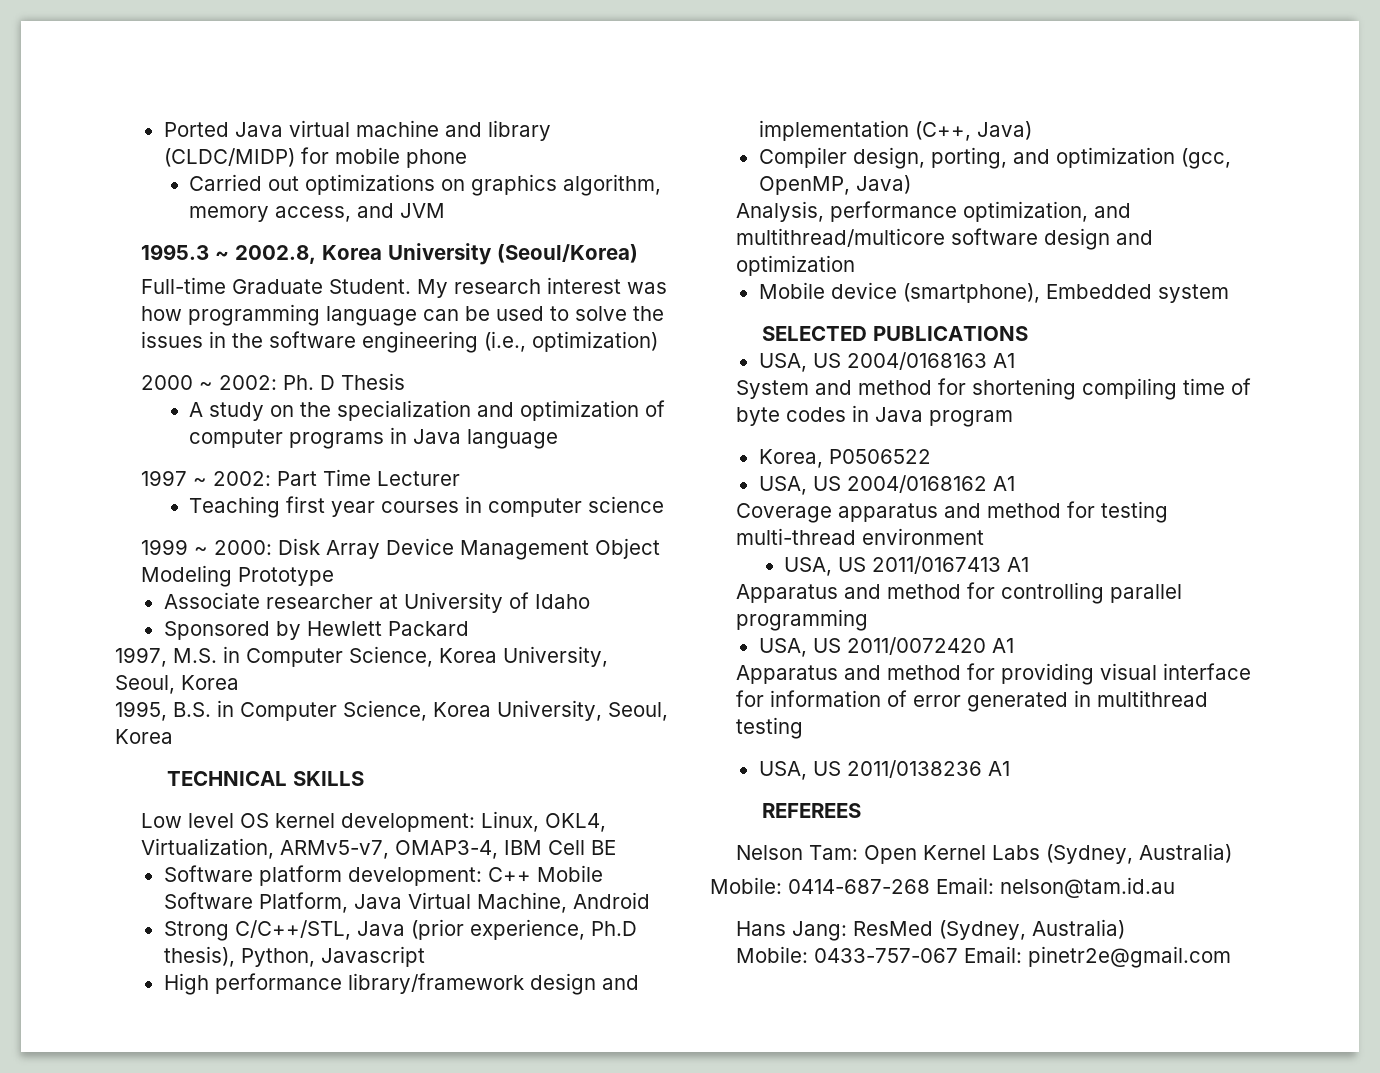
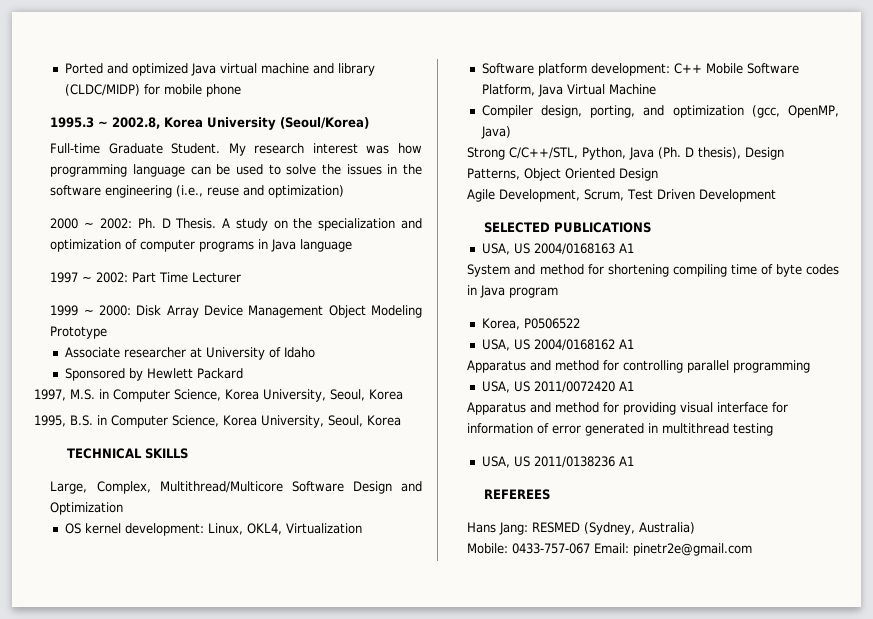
(229, 129) none -> [106,63,188,76] and optimized
[189,174,662,196] [189,203,446,222] // Carried out optimizations on graphics algorithm, memory access, and JVM -> (241, 90) none
(526, 341) none -> [207,185,265,196] reuse and
[340,373,405,390] Thesis // -> [175,218,217,229] Thesis.
[189,496,665,518] // Teaching first year courses in computer science -> (242, 277) none
[140,813,234,828] Low level -> [50,481,423,494] [50,502,124,515] Large, Complex, Multithread/Multicore Software Design and Optimization //
[140,838,616,859] Virtualization, ARMv5-v7, OMAP3-4, IBM Cell BE -> [285,523,362,534] Virtualization
[476,892,650,913] [163,919,637,941] [163,946,425,967] [163,973,639,995] [758,120,1032,141] Machine, Android // Strong C/C++/STL, Java (prior experience, Ph.D thesis), Python, Javascript // High performance library/framework design and implementation (C++, Java) -> [608,84,656,95] Machine
[735,201,1131,222] [735,228,1153,250] [735,255,855,276] [758,282,1229,303] Analysis, performance optimization, and multithread/multicore software design and optimization // Mobile device (smartphone), Embedded system -> [467,147,785,160] [467,168,659,181] [467,189,777,202] Strong C/C++/STL, Python, Java (Ph. D thesis), Design Patterns, Object Oriented Design // Agile Development, Scrum, Test Driven Development
[735,501,1168,523] [735,528,984,545] [784,556,1030,576] // Coverage apparatus and method for testing multi-thread environment // USA, US 2011/0167413 A1 -> (634, 344) none
[735,843,1232,864] [710,877,1175,898] // Nelson Tam: Open Kernel Labs (Sydney, Australia) // Mobile: 0414-687-268 Email: nelson@tam.id.au -> (550, 494) none
[852,921,933,936] ResMed -> [532,522,581,533] RESMED

